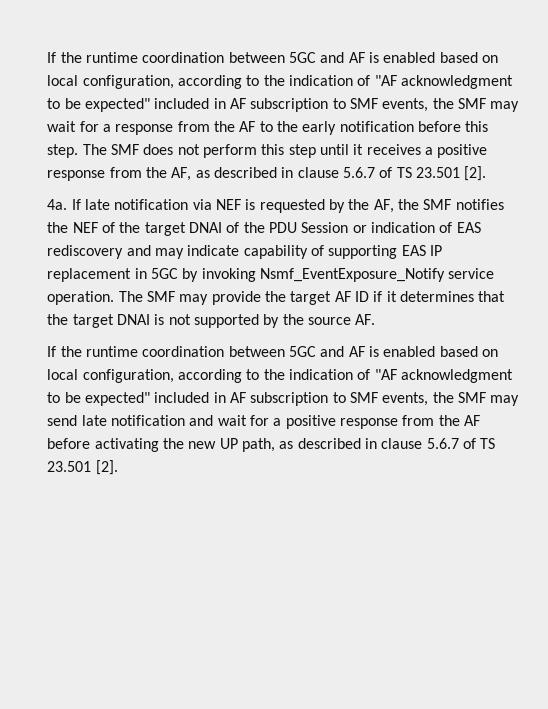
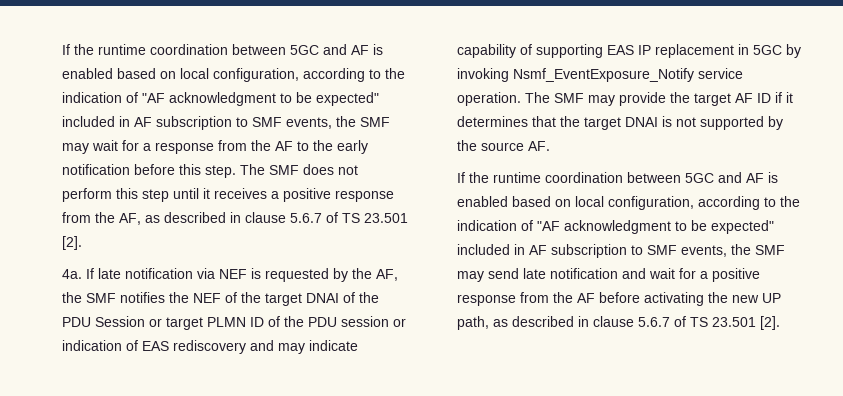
(367, 229) none -> [165,316,406,330] target PLMN ID of the PDU session or

